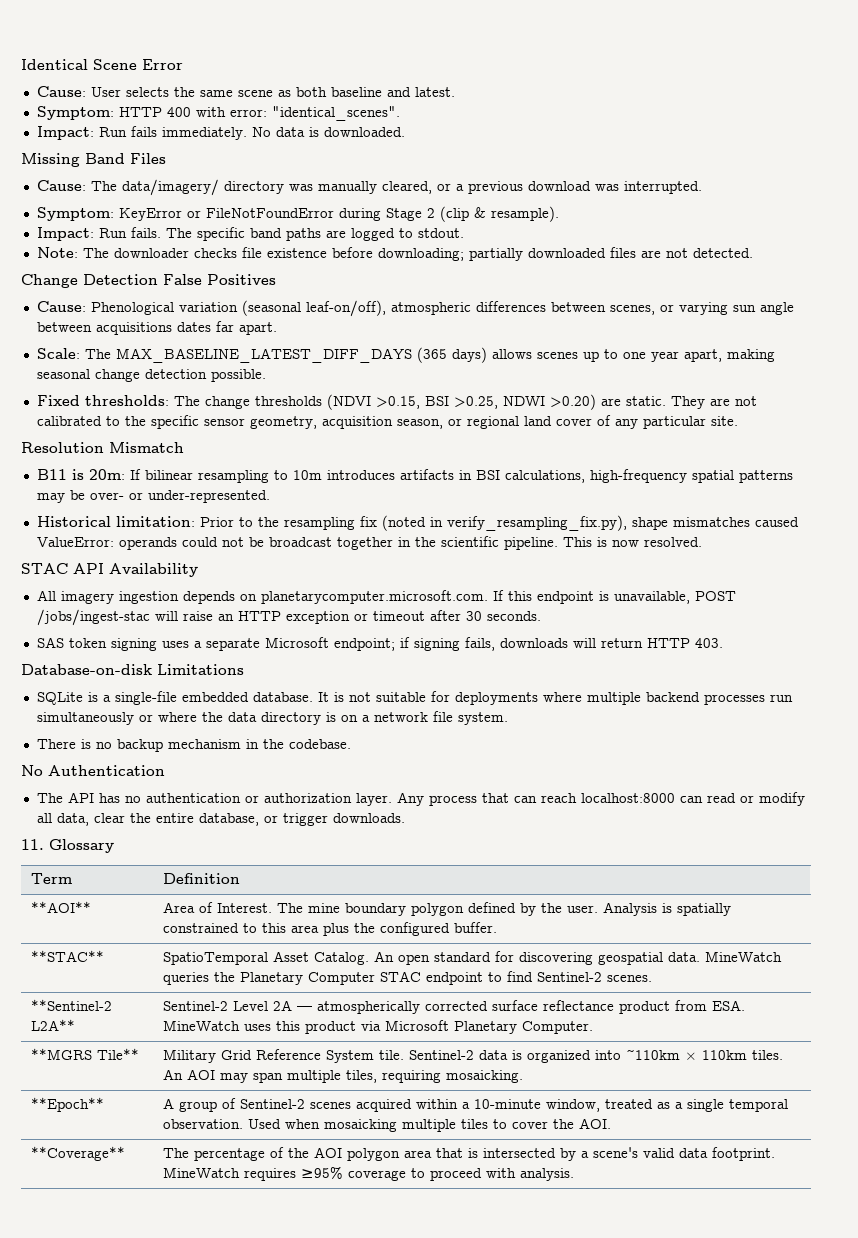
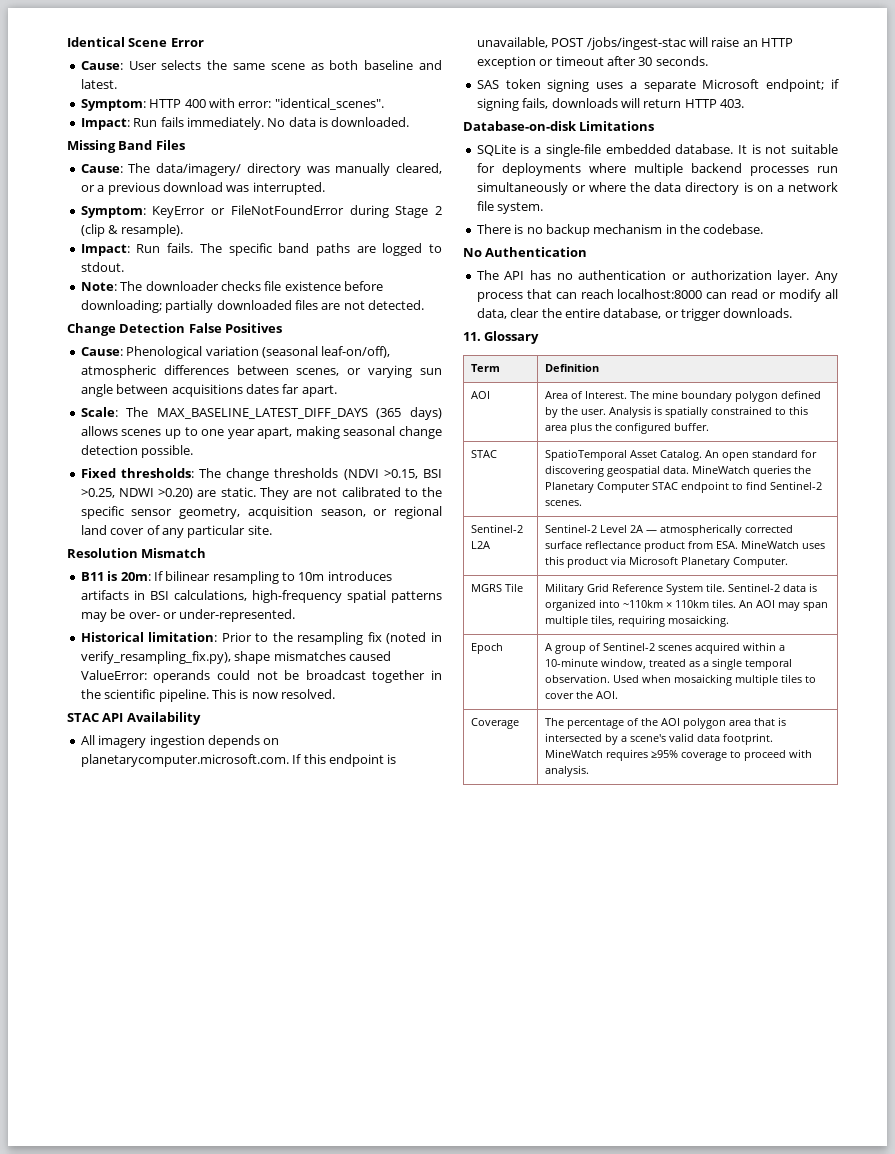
[30,901,91,913] **AOI** -> [471,391,491,399] AOI
[30,950,104,962] **STAC** -> [471,450,498,458] STAC
[30,999,112,1011] [30,1019,75,1031] **Sentinel-2 L2A** -> [471,524,524,533] [471,541,491,549] Sentinel-2 L2A
[30,1048,139,1060] **MGRS Tile** -> [471,583,524,592] MGRS Tile
[30,1097,104,1112] **Epoch** -> [471,643,504,654] Epoch
[30,1146,125,1161] **Coverage** -> [471,718,520,729] Coverage

